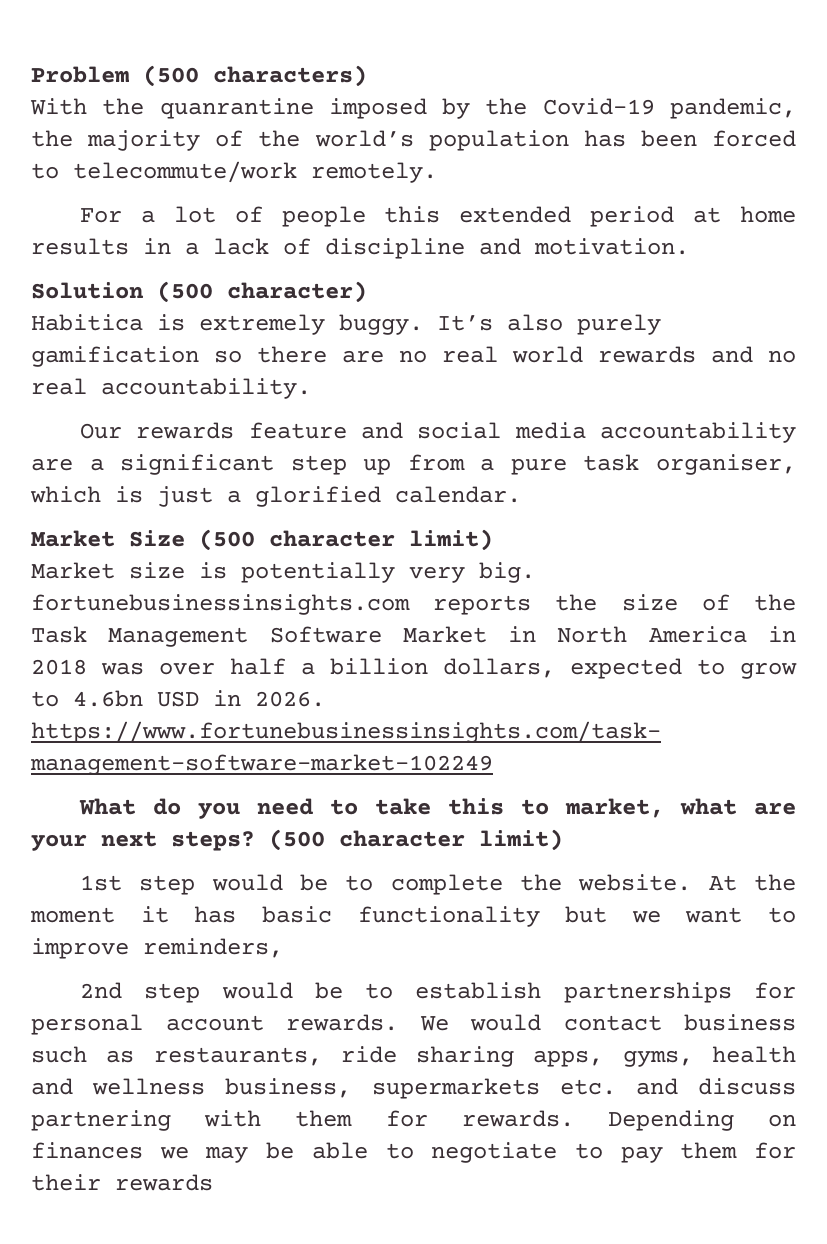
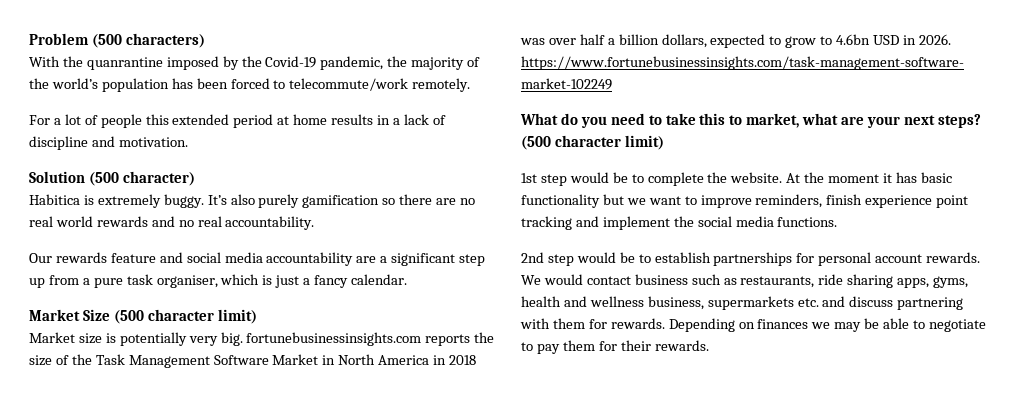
[255,486,381,507] glorified -> [314,275,349,288] fancy
(283, 948) none -> [826,194,969,208] [521,216,838,230] finish experience point tracking and implement the social media functions.
[115,1174,213,1191] rewards -> [654,340,709,351] rewards.

